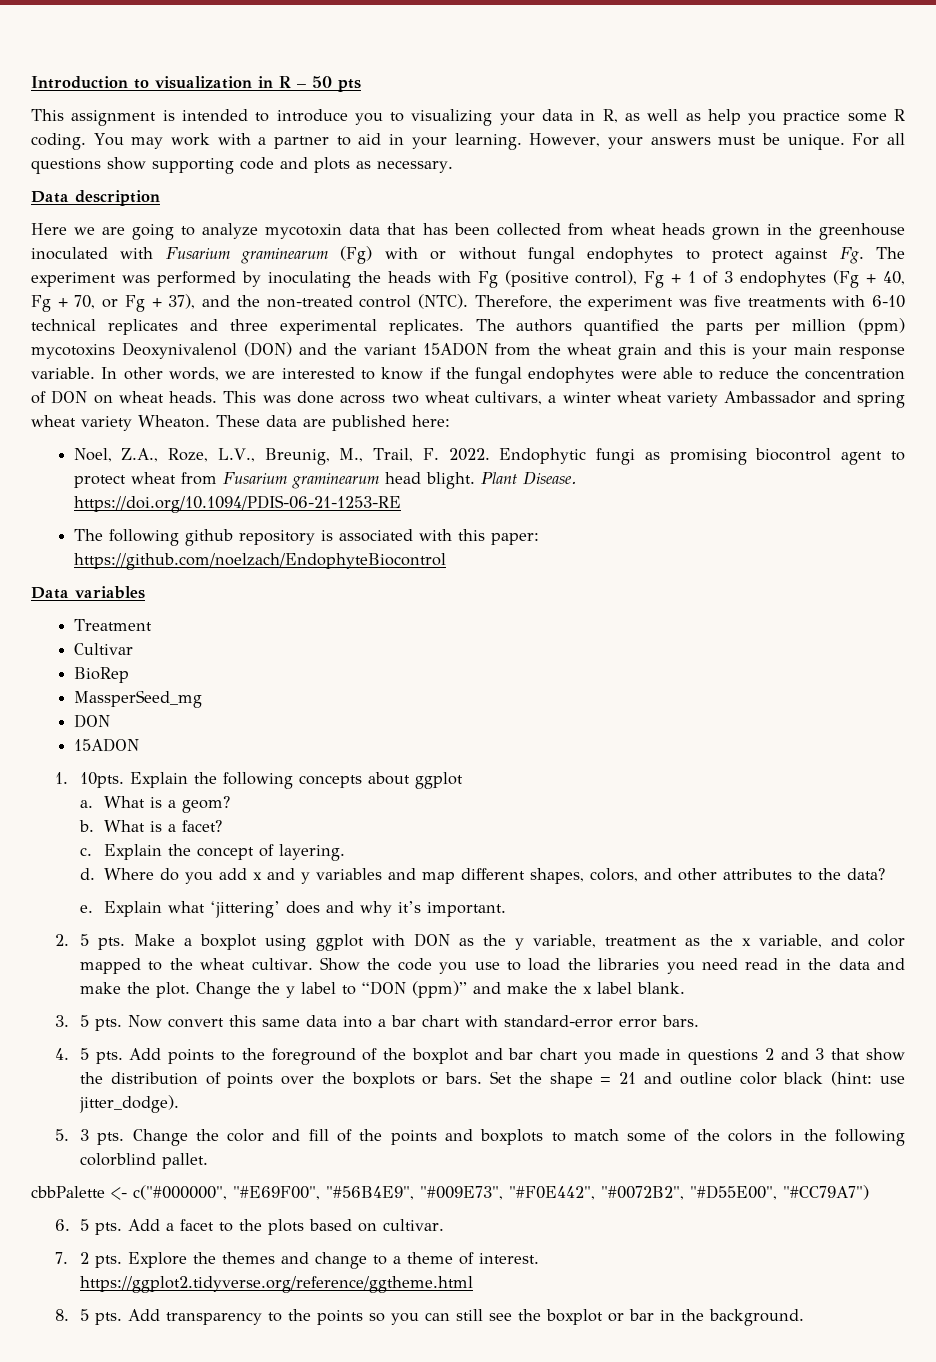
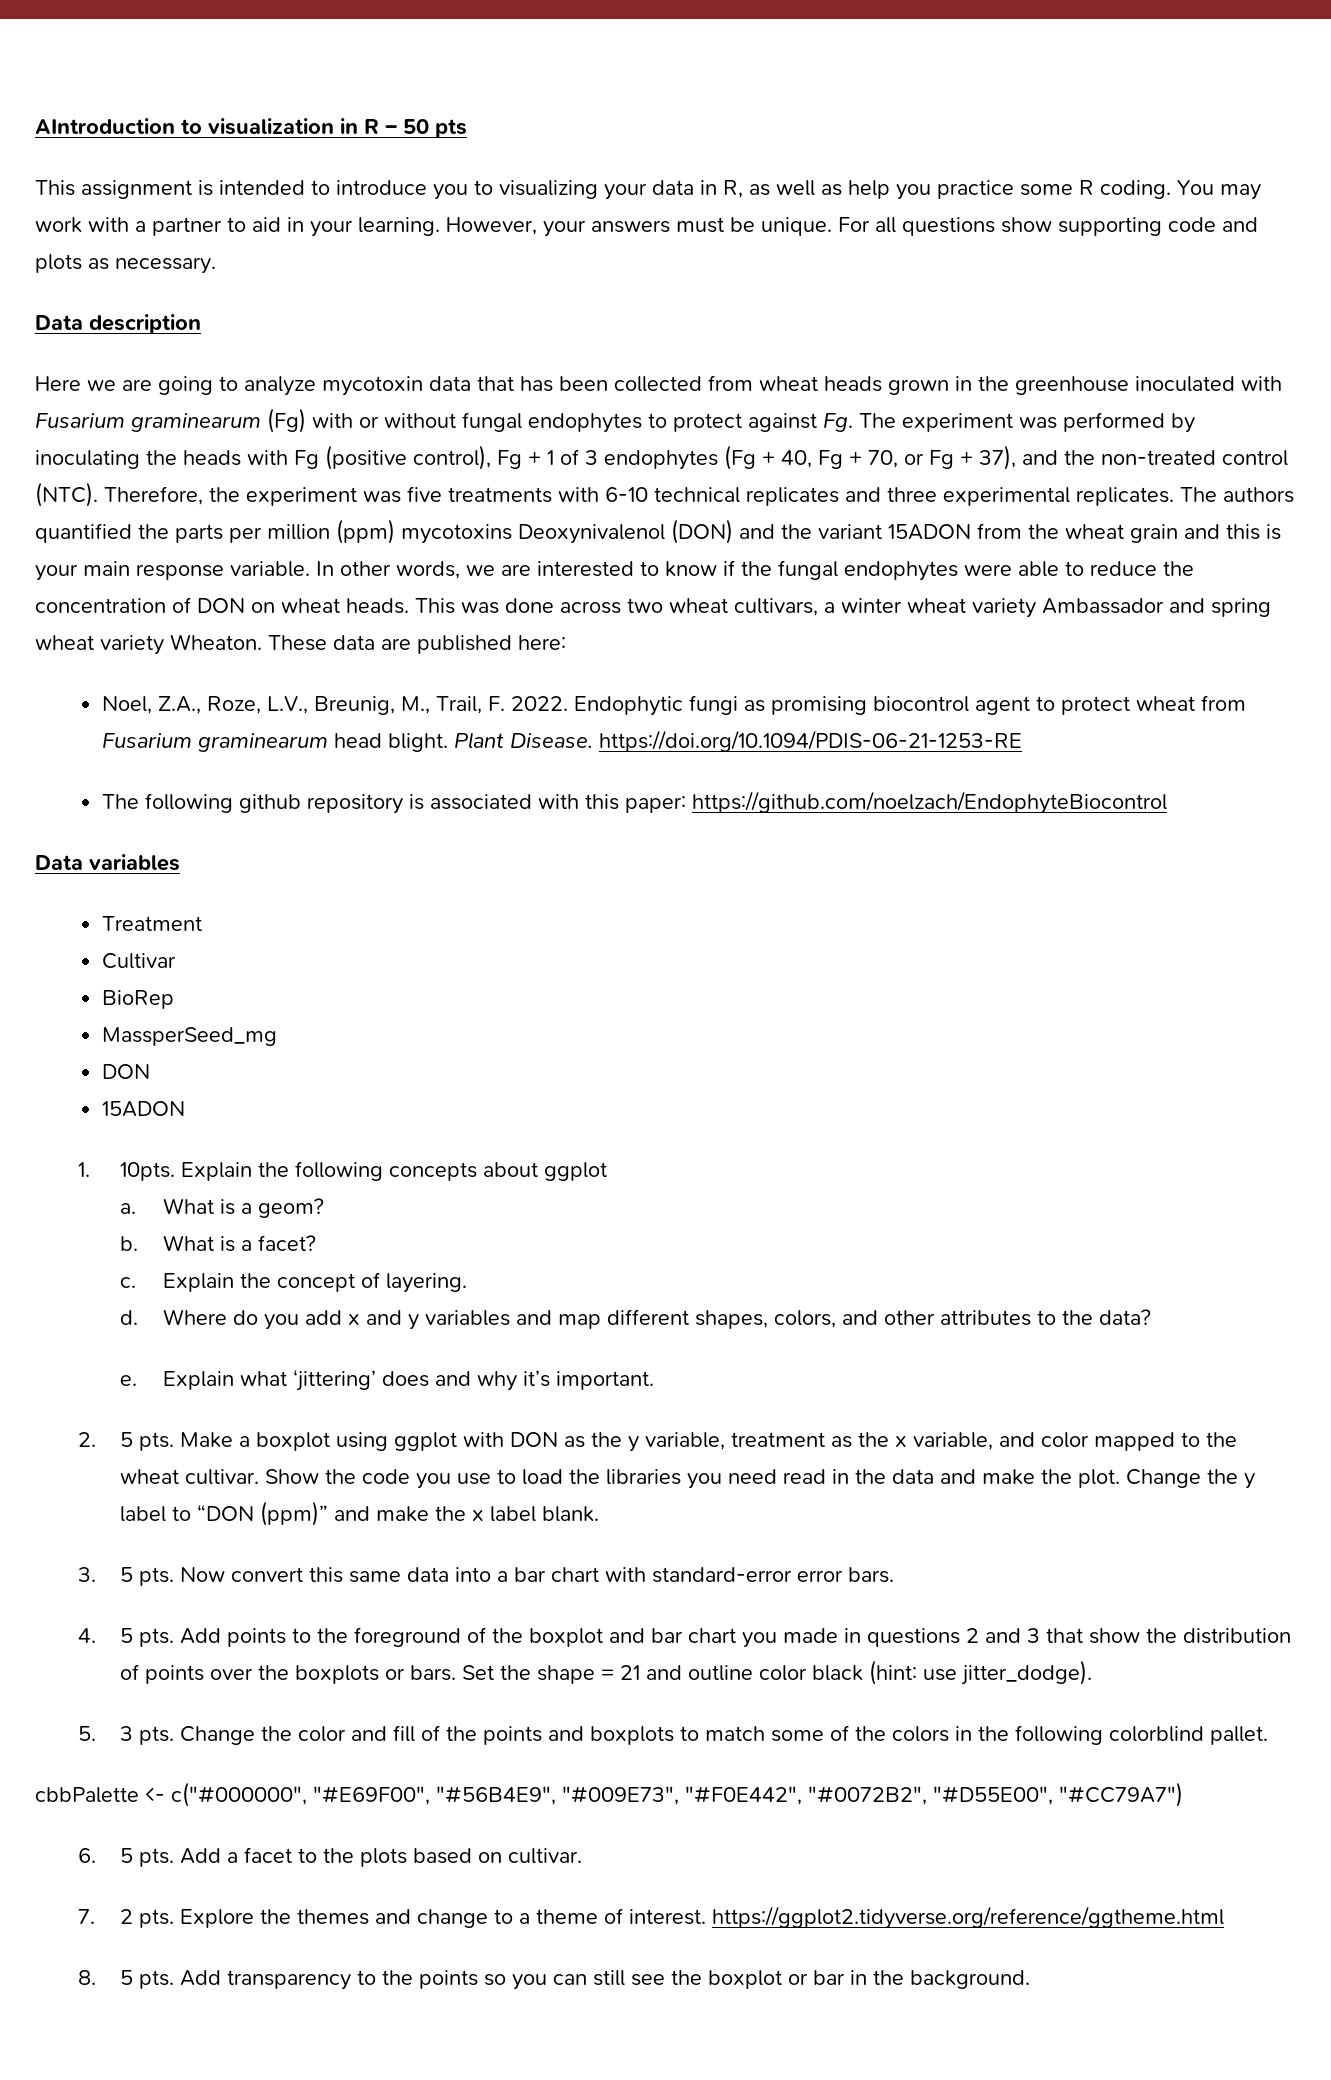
[31,76,128,89] Introduction -> [35,118,175,134] AIntroduction

